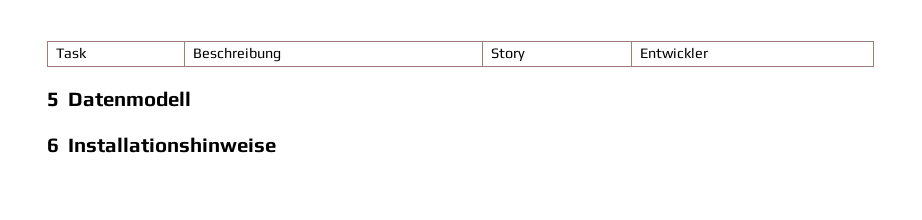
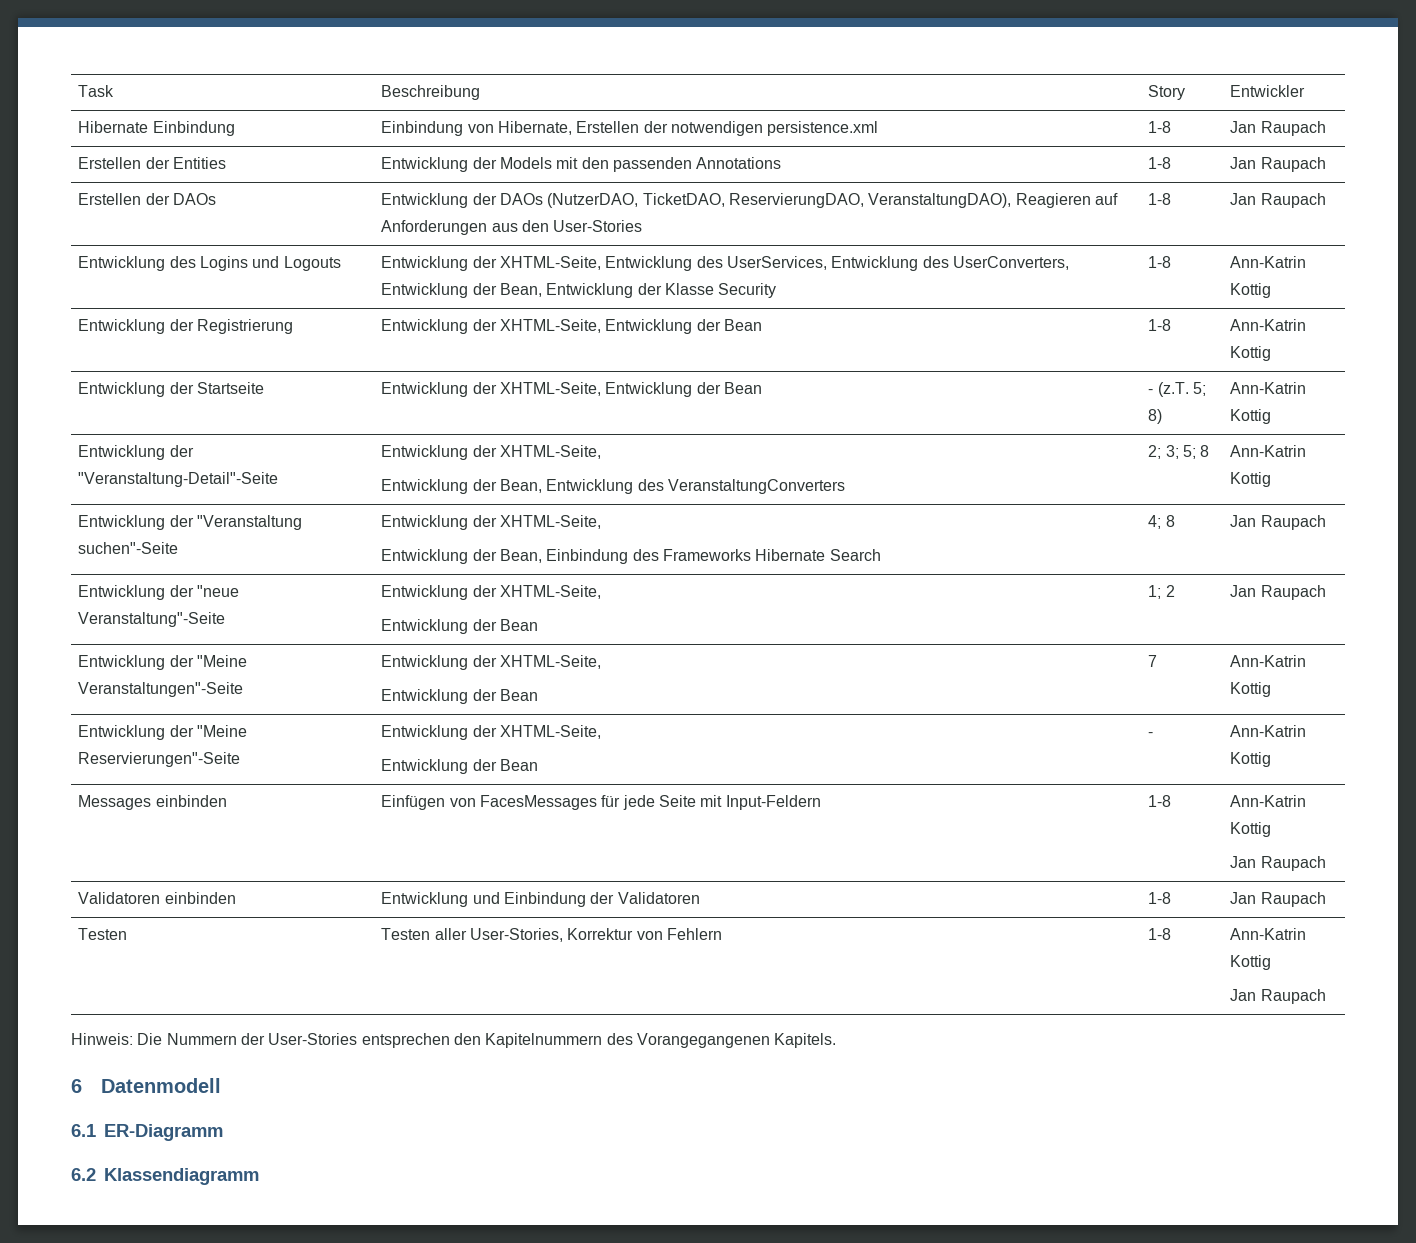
[47,91,192,107] [47,137,277,153] // 5 Datenmodell // 6 Installationshinweise -> [78,121,235,136] [381,121,879,136] [1148,121,1172,133] [1230,121,1326,136] [78,157,226,169] [381,157,782,172] [1148,157,1172,169] [1230,157,1326,172] [78,193,216,205] [381,193,1118,208] [381,220,643,235] [1148,193,1172,205] [1230,193,1326,208] [78,256,341,271] [381,256,1069,271] [381,283,777,298] [1148,256,1172,268] [1230,256,1307,268] [1230,283,1272,298] [78,319,293,334] [381,319,762,334] [1148,319,1172,331] [1230,319,1307,331] [1230,346,1272,361] [78,382,264,397] [381,382,762,397] [1148,382,1206,397] [1148,409,1163,424] [1230,382,1307,394] [1230,409,1272,424] [78,445,194,460] [78,472,279,487] [381,445,601,460] [381,479,845,494] [1148,445,1210,459] [1230,445,1307,457] [1230,472,1272,487] [78,515,302,530] [78,542,179,554] [381,515,601,530] [381,549,881,564] [1148,515,1175,529] [1230,515,1326,530] [78,585,239,600] [78,612,226,627] [381,585,601,600] [381,619,538,634] [1148,585,1175,599] [1230,585,1326,600] [78,655,247,670] [78,682,244,697] [381,655,601,670] [381,689,538,704] [1148,655,1158,667] [1230,655,1307,667] [1230,682,1272,697] [78,725,247,740] [78,752,241,767] [381,725,601,740] [381,759,538,774] [1148,732,1154,737] [1230,725,1307,737] [1230,752,1272,767] [78,795,227,810] [381,795,821,810] [1148,795,1172,807] [1230,795,1307,807] [1230,822,1272,837] [1230,856,1326,871] [78,892,236,904] [381,892,700,907] [1148,892,1172,904] [1230,892,1326,907] [78,928,128,940] [381,928,722,942] [1148,928,1172,940] [1230,928,1307,940] [1230,955,1272,970] [1230,989,1326,1004] [71,1033,837,1048] [71,1078,222,1093] [71,1124,223,1141] [71,1168,259,1185] // Hibernate Einbindung | Einbindung von Hibernate, Erstellen der notwendigen persistence.xml | 1-8 | Jan Raupach // Erstellen der Entities | Entwicklung der Models mit den passenden Annotations | 1-8 | Jan Raupach // Erstellen der DAOs | Entwicklung der DAOs (NutzerDAO, TicketDAO, ReservierungDAO, VeranstaltungDAO), Reagieren auf Anforderungen aus den User-Stories | 1-8 | Jan Raupach // Entwicklung des Logins und Logouts | Entwicklung der XHTML-Seite, Entwicklung des UserServices, Entwicklung des UserConverters, Entwicklung der Bean, Entwicklung der Klasse Security | 1-8 | Ann-Katrin Kottig // Entwicklung der Registrierung | Entwicklung der XHTML-Seite, Entwicklung der Bean | 1-8 | Ann-Katrin Kottig // Entwicklung der Startseite | Entwicklung der XHTML-Seite, Entwicklung der Bean | - (z.T. 5; 8) | Ann-Katrin Kottig // Entwicklung der "Veranstaltung-Detail"-Seite | Entwicklung der XHTML-Seite, // Entwicklung der Bean, Entwicklung des VeranstaltungConverters | 2; 3; 5; 8 | Ann-Katrin Kottig // Entwicklung der "Veranstaltung suchen"-Seite | Entwicklung der XHTML-Seite, // Entwicklung der Bean, Einbindung des Frameworks Hibernate Search | 4; 8 | Jan Raupach // Entwicklung der "neue Veranstaltung"-Seite | Entwicklung der XHTML-Seite, // Entwicklung der Bean | 1; 2 | Jan Raupach // Entwicklung der "Meine Veranstaltungen"-Seite | Entwicklung der XHTML-Seite, // Entwicklung der Bean | 7 | Ann-Katrin Kottig // Entwicklung der "Meine Reservierungen"-Seite | Entwicklung der XHTML-Seite, // Entwicklung der Bean | - | Ann-Katrin Kottig // Messages einbinden | Einfügen von FacesMessages für jede Seite mit Input-Feldern | 1-8 | Ann-Katrin Kottig // Jan Raupach // Validatoren einbinden | Entwicklung und Einbindung der Validatoren | 1-8 | Jan Raupach // Testen | Testen aller User-Stories, Korrektur von Fehlern | 1-8 | Ann-Katrin Kottig // Jan Raupach // Hinweis: Die Nummern der User-Stories entsprechen den Kapitelnummern des Vorangegangenen Kapitels. // 6 Datenmodell // 6.1 ER-Diagramm // 6.2 Klassendiagramm

